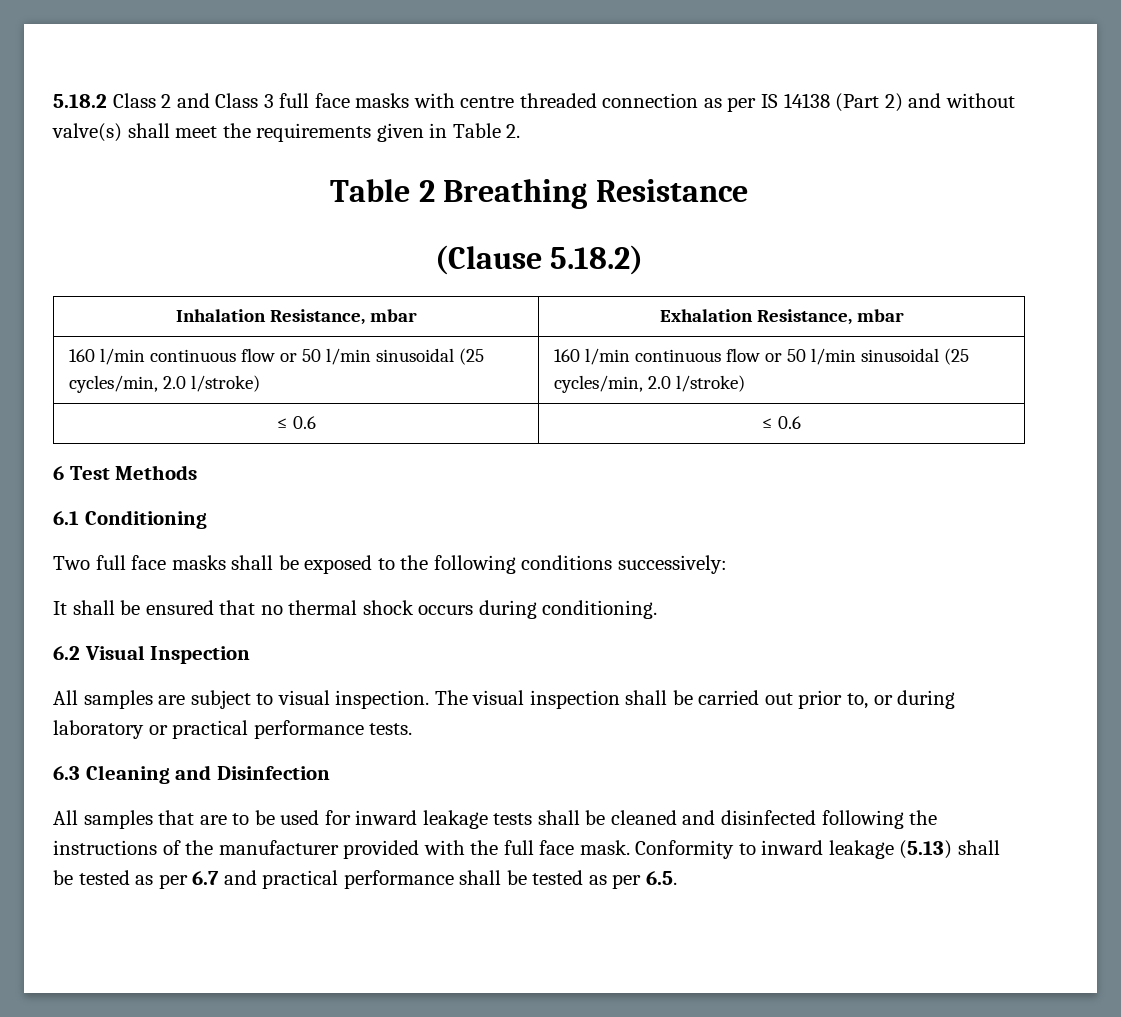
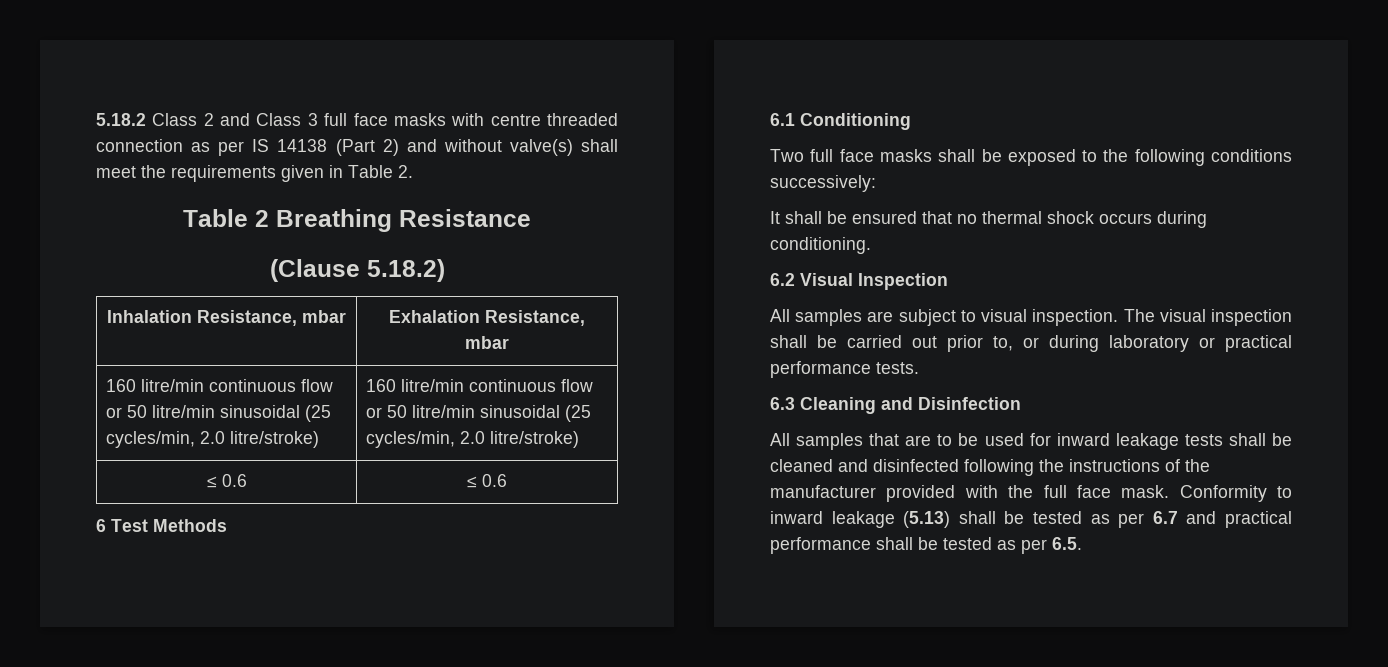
[99,348,484,365] [68,375,260,393] [553,348,969,365] [553,375,745,393] l/min continuous flow or 50 l/min sinusoidal (25 cycles/min, 2.0 l/stroke) | 160 l/min continuous flow or 50 l/min sinusoidal (25 cycles/min, 2.0 l/stroke) -> [141,379,334,392] [106,405,332,422] [106,431,320,448] [366,379,594,392] [366,405,592,422] [366,431,580,448] litre/min continuous flow or 50 litre/min sinusoidal (25 cycles/min, 2.0 litre/stroke) | 160 litre/min continuous flow or 50 litre/min sinusoidal (25 cycles/min, 2.0 litre/stroke)

